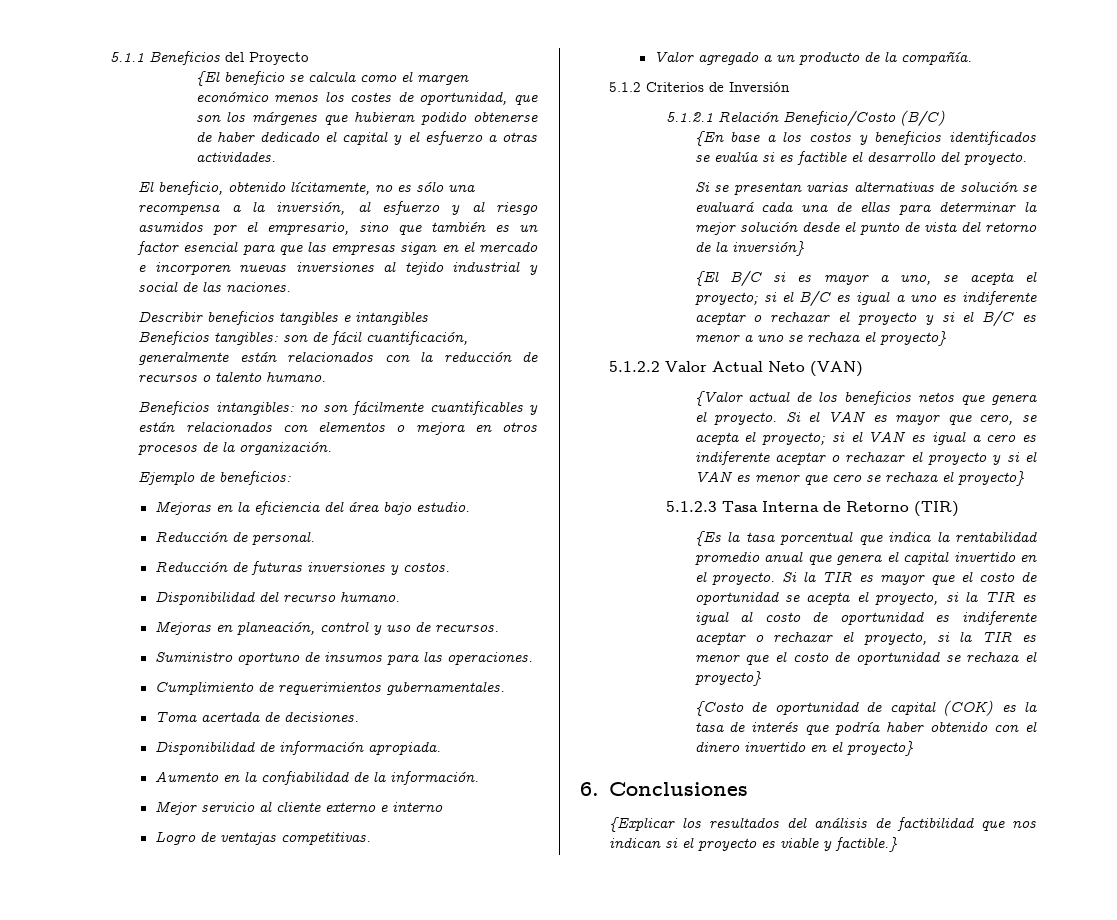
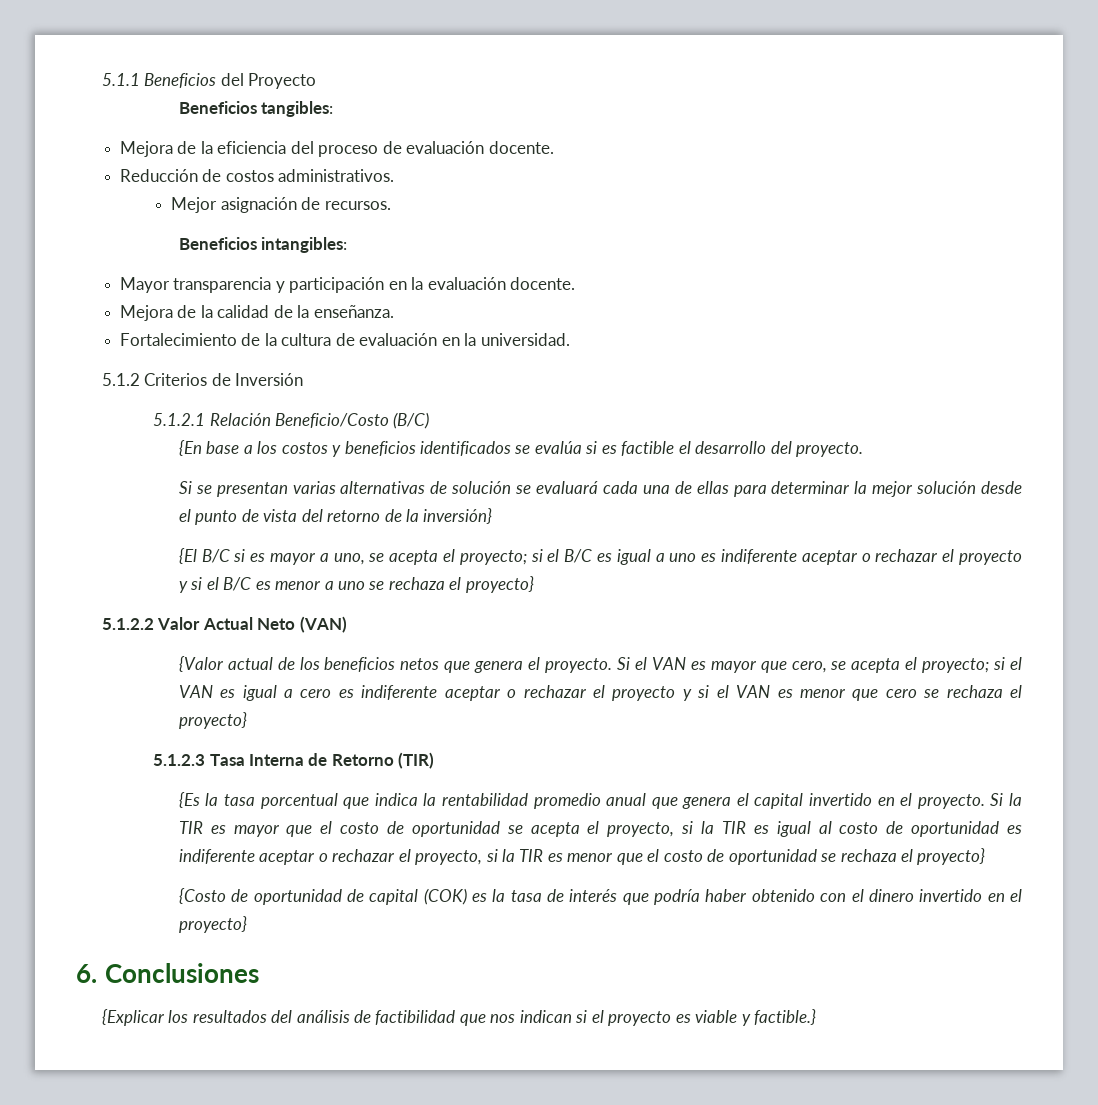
[195,71,469,86] [195,91,538,105] [195,111,538,125] [195,131,537,145] [195,151,276,162] [138,181,476,195] [138,201,538,215] [138,221,538,235] [137,241,539,255] [138,261,538,275] [138,281,292,292] [138,311,429,325] [138,331,469,345] [138,351,538,365] [138,371,327,382] [138,401,538,415] [138,421,537,435] [138,441,333,455] [138,471,292,485] [154,501,470,515] [154,531,315,545] [154,561,450,575] [154,591,400,605] [154,621,499,635] [154,651,533,665] [154,681,505,695] [154,711,359,722] [154,741,441,755] [154,771,479,785] [154,801,443,815] [154,831,371,845] [653,51,972,65] {El beneficio se calcula como el margen económico menos los costes de oportunidad, que son los márgenes que hubieran podido obtenerse de haber dedicado el capital y el esfuerzo a otras actividades. // El beneficio, obtenido lícitamente, no es sólo una recompensa a la inversión, al esfuerzo y al riesgo asumidos por el empresario, sino que también es un factor esencial para que las empresas sigan en el mercado e incorporen nuevas inversiones al tejido industrial y social de las naciones. // Describir beneficios tangibles e intangibles // Beneficios tangibles: son de fácil cuantificación, generalmente están relacionados con la reducción de recursos o talento humano. // Beneficios intangibles: no son fácilmente cuantificables y están relacionados con elementos o mejora en otros procesos de la organización. // Ejemplo de beneficios: // Mejoras en la eficiencia del área bajo estudio. // Reducción de personal. // Reducción de futuras inversiones y costos. // Disponibilidad del recurso humano. // Mejoras en planeación, control y uso de recursos. // Suministro oportuno de insumos para las operaciones. // Cumplimiento de requerimientos gubernamentales. // Toma acertada de decisiones. // Disponibilidad de información apropiada. // Aumento en la confiabilidad de la información. // Mejor servicio al cliente externo e interno // Logro de ventajas competitivas. // Valor agregado a un producto de la compañía. -> [178,101,334,117] [119,141,554,157] [119,169,395,182] [171,197,391,213] [178,237,348,253] [119,277,576,293] [119,305,394,321] [119,333,570,346] Beneficios tangibles: // Mejora de la eficiencia del proceso de evaluación docente. // Reducción de costos administrativos. // Mejor asignación de recursos. // Beneficios intangibles: // Mayor transparencia y participación en la evaluación docente. // Mejora de la calidad de la enseñanza. // Fortalecimiento de la cultura de evaluación en la universidad.

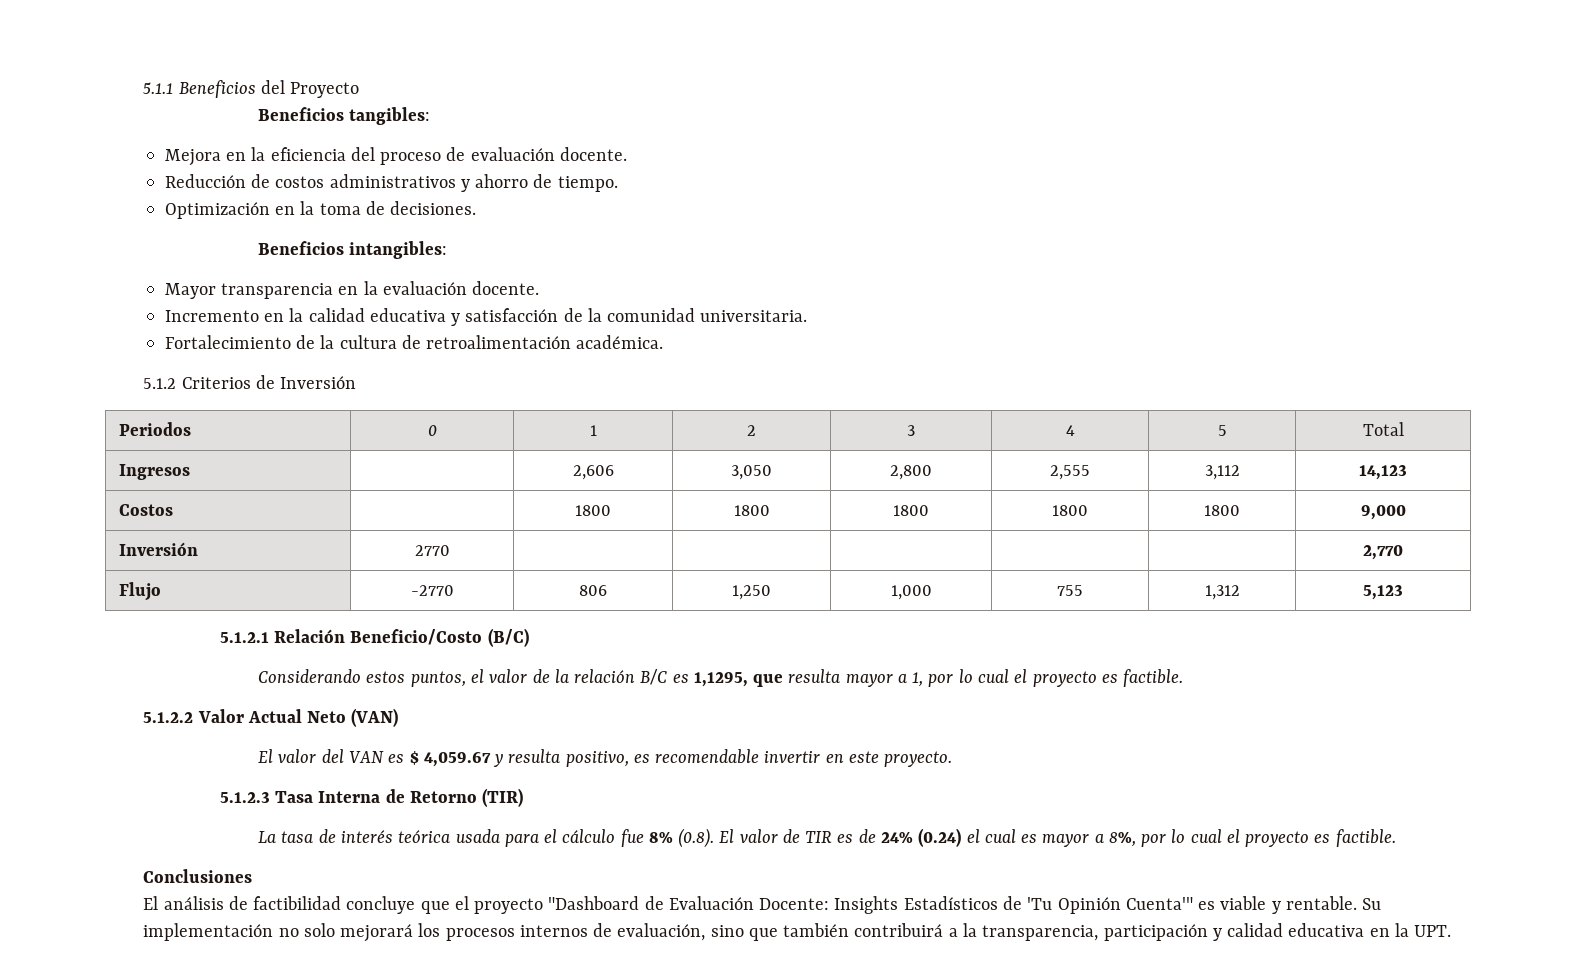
[177,141,197,154] de -> [226,152,247,161] en
[278,169,395,182] [171,197,391,213] administrativos. // Mejor asignación de recursos. -> [329,174,618,192] [164,201,477,219] administrativos y ahorro de tiempo. // Optimización en la toma de decisiones.
[275,277,385,293] y participación -> (334, 291) none
[119,305,394,321] Mejora de la calidad de la enseñanza. -> [164,308,808,326] Incremento en la calidad educativa y satisfacción de la comunidad universitaria.
[359,333,570,346] evaluación en la universidad. -> [426,335,664,349] retroalimentación académica.
[153,412,430,429] [178,440,864,457] [178,481,1023,497] [178,508,493,525] [178,548,1023,565] [178,576,534,593] // 5.1.2.1 Relación Beneficio/Costo (B/C) // {En base a los costos y beneficios identificados se evalúa si es factible el desarrollo del proyecto. // Si se presentan varias alternativas de solución se evaluará cada una de ellas para determinar la mejor solución desde el punto de vista del retorno de la inversión} // {El B/C si es mayor a uno, se acepta el proyecto; si el B/C es igual a uno es indiferente aceptar o rechazar el proyecto y si el B/C es menor a uno se rechaza el proyecto} -> [118,422,191,436] [427,425,437,436] [589,425,597,436] [747,425,756,436] [907,425,915,436] [1065,425,1075,436] [1217,425,1227,436] [1362,422,1404,436] [118,464,190,480] [572,465,614,480] [731,465,772,480] [890,465,932,480] [1050,465,1090,480] [1204,465,1240,480] [1359,465,1407,480] [118,504,173,516] [575,505,611,516] [733,505,770,516] [893,505,929,516] [1052,505,1088,516] [1204,505,1240,516] [1360,505,1406,520] [118,542,198,556] [414,545,450,556] [1363,545,1403,560] [118,582,161,601] [410,585,454,596] [579,585,607,596] [732,585,771,600] [890,585,932,600] [1057,585,1083,596] [1204,585,1240,600] [1363,585,1403,600] [219,628,529,647] [258,669,1184,687] // Periodos | 0 | 1 | 2 | 3 | 4 | 5 | Total // Ingresos | | 2,606 | 3,050 | 2,800 | 2,555 | 3,112 | 14,123 // Costos | | 1800 | 1800 | 1800 | 1800 | 1800 | 9,000 // Inversión | 2770 | | | | | | 2,770 // Flujo | -2770 | 806 | 1,250 | 1,000 | 755 | 1,312 | 5,123 // 5.1.2.1 Relación Beneficio/Costo (B/C) // Considerando estos puntos, el valor de la relación B/C es 1,1295, que resulta mayor a 1, por lo cual el proyecto es factible.
[178,656,1023,673] [178,685,1023,701] [178,712,247,729] {Valor actual de los beneficios netos que genera el proyecto. Si el VAN es mayor que cero, se acepta el proyecto; si el VAN es igual a cero es indiferente aceptar o rechazar el proyecto y si el VAN es menor que cero se rechaza el proyecto} -> [258,749,953,767] El valor del VAN es $ 4,059.67 y resulta positivo, es recomendable invertir en este proyecto.
[178,792,1022,809] [178,821,1023,837] [178,848,986,865] [178,888,1022,905] [178,916,247,933] [76,963,260,983] [101,1009,816,1026] {Es la tasa porcentual que indica la rentabilidad promedio anual que genera el capital invertido en el proyecto. Si la TIR es mayor que el costo de oportunidad se acepta el proyecto, si la TIR es igual al costo de oportunidad es indiferente aceptar o rechazar el proyecto, si la TIR es menor que el costo de oportunidad se rechaza el proyecto} // {Costo de oportunidad de capital (COK) es la tasa de interés que podría haber obtenido con el dinero invertido en el proyecto} // 6. Conclusiones // {Explicar los resultados del análisis de factibilidad que nos indican si el proyecto es viable y factible.} -> [258,828,1396,848] [143,869,253,883] [143,896,1382,914] [143,923,1452,942] La tasa de interés teórica usada para el cálculo fue 8% (0.8). El valor de TIR es de 24% (0.24) el cual es mayor a 8%, por lo cual el proyecto es factible. // Conclusiones // El análisis de factibilidad concluye que el proyecto "Dashboard de Evaluación Docente: Insights Estadísticos de 'Tu Opinión Cuenta'" es viable y rentable. Su implementación no solo mejorará los procesos internos de evaluación, sino que también contribuirá a la transparencia, participación y calidad educativa en la UPT.

